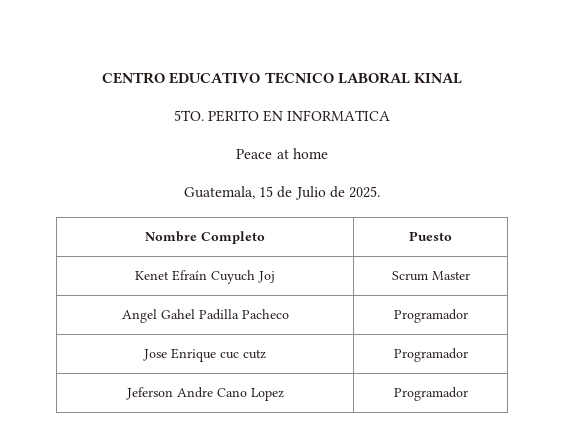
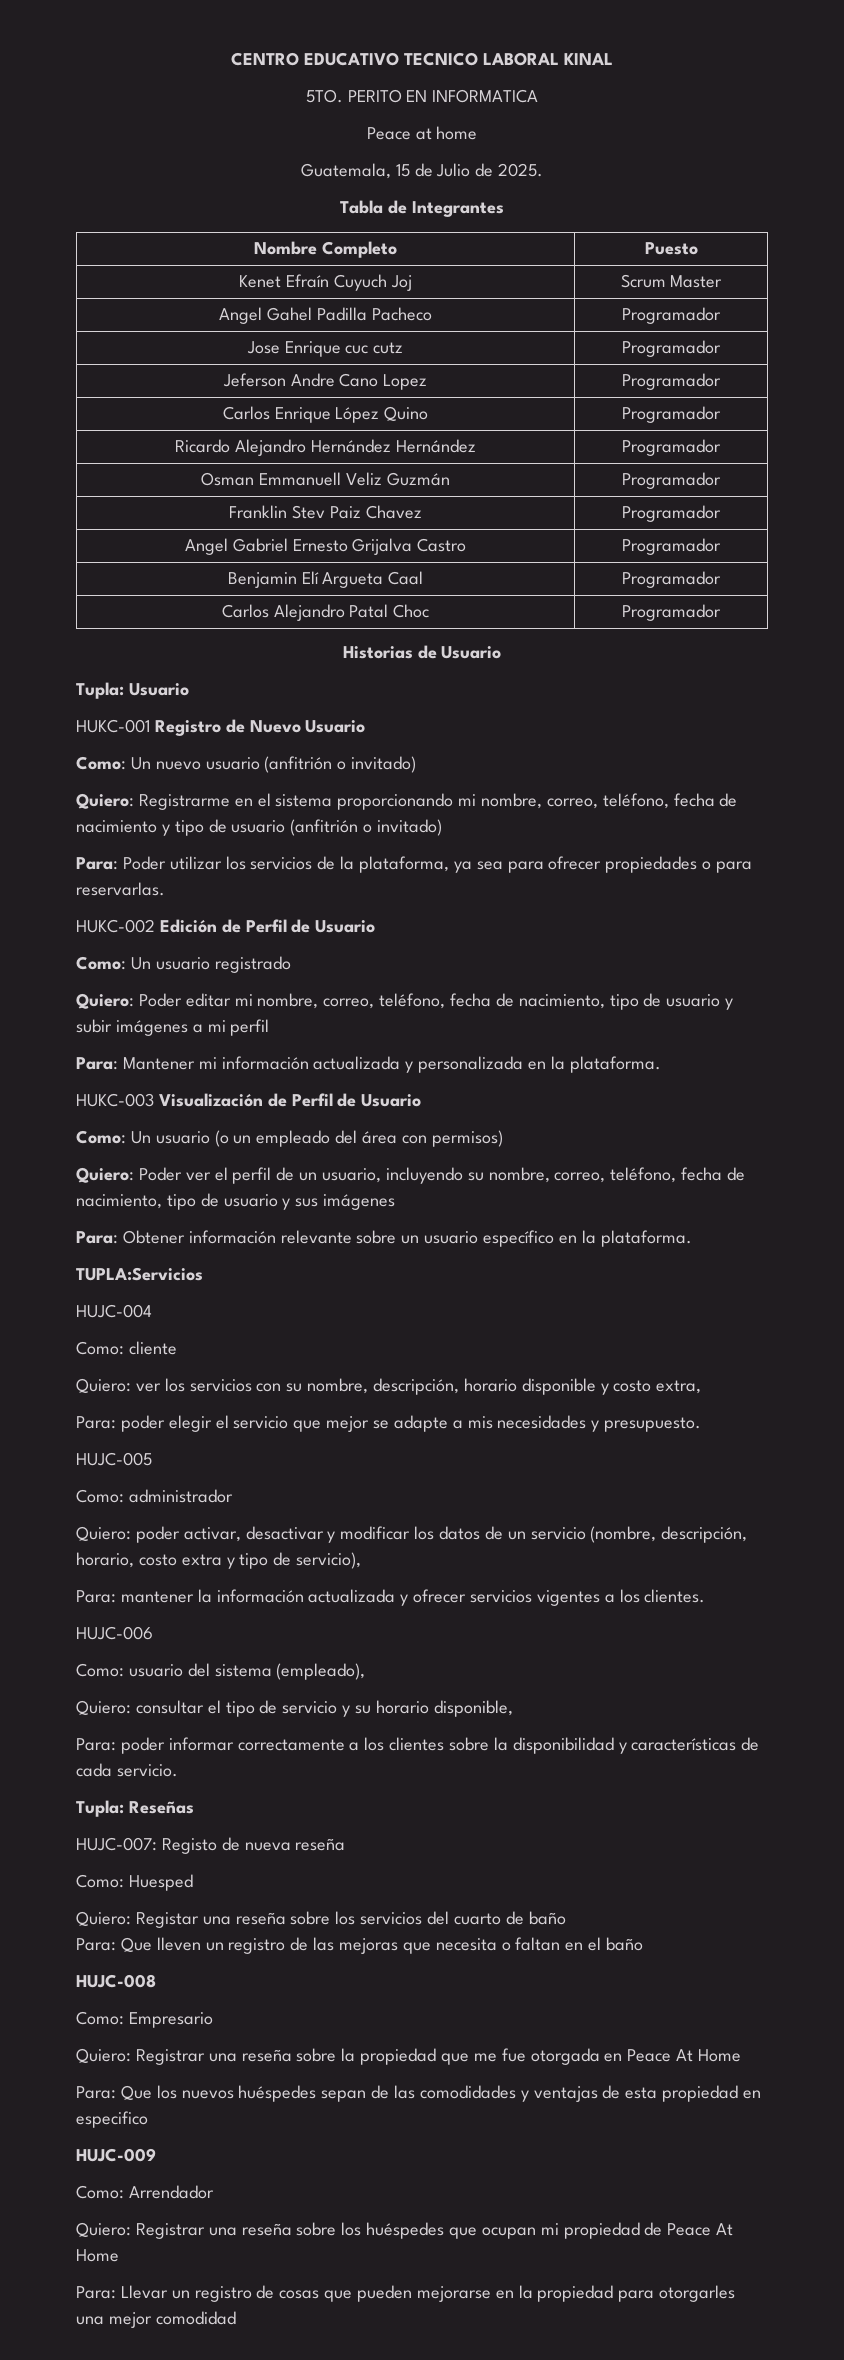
(380, 192) none -> [340,200,504,217] // Tabla de Integrantes
(468, 394) none -> [222,406,429,423] [621,406,721,423] [175,439,476,456] [621,439,721,456] [201,472,450,486] [621,472,721,489] [229,505,422,519] [621,505,721,522] [184,538,467,555] [621,538,721,555] [227,571,424,588] [621,571,721,588] [221,604,430,621] [621,604,721,621] [342,645,502,659] [76,682,189,699] [76,719,366,736] [76,756,417,773] [76,793,738,810] [76,819,443,836] [76,856,753,873] [76,882,165,896] [76,919,376,933] [76,956,291,973] [76,993,734,1010] [76,1019,270,1036] [76,1056,661,1073] [76,1093,422,1107] [76,1130,503,1147] [76,1167,746,1184] [76,1193,396,1210] [76,1230,692,1247] [76,1267,203,1281] [76,1304,152,1318] [76,1341,177,1355] [76,1378,702,1395] [76,1415,702,1432] [76,1452,152,1466] [76,1489,233,1503] [76,1526,748,1543] [76,1552,362,1569] [76,1589,706,1606] [76,1626,153,1640] [76,1663,366,1680] [76,1700,513,1717] [76,1737,760,1754] [76,1763,178,1777] [76,1800,194,1817] [76,1837,346,1854] [76,1874,193,1891] [76,1911,566,1928] [76,1937,644,1954] [76,1974,156,1988] [76,2011,213,2028] [76,2048,742,2065] [76,2085,762,2102] [76,2111,148,2128] [76,2148,156,2162] [76,2185,214,2199] [76,2222,734,2239] [76,2249,119,2262] [76,2285,736,2302] [76,2311,236,2328] // Carlos Enrique López Quino | Programador // Ricardo Alejandro Hernández Hernández | Programador // Osman Emmanuell Veliz Guzmán | Programador // Franklin Stev Paiz Chavez | Programador // Angel Gabriel Ernesto Grijalva Castro | Programador // Benjamin Elí Argueta Caal | Programador // Carlos Alejandro Patal Choc | Programador // Historias de Usuario // Tupla: Usuario // HUKC-001 Registro de Nuevo Usuario // Como: Un nuevo usuario (anfitrión o invitado) // Quiero: Registrarme en el sistema proporcionando mi nombre, correo, teléfono, fecha de nacimiento y tipo de usuario (anfitrión o invitado) // Para: Poder utilizar los servicios de la plataforma, ya sea para ofrecer propiedades o para reservarlas. // HUKC-002 Edición de Perfil de Usuario // Como: Un usuario registrado // Quiero: Poder editar mi nombre, correo, teléfono, fecha de nacimiento, tipo de usuario y subir imágenes a mi perfil // Para: Mantener mi información actualizada y personalizada en la plataforma. // HUKC-003 Visualización de Perfil de Usuario // Como: Un usuario (o un empleado del área con permisos) // Quiero: Poder ver el perfil de un usuario, incluyendo su nombre, correo, teléfono, fecha de nacimiento, tipo de usuario y sus imágenes // Para: Obtener información relevante sobre un usuario específico en la plataforma. // TUPLA:Servicios // HUJC-004 // Como: cliente // Quiero: ver los servicios con su nombre, descripción, horario disponible y costo extra, // Para: poder elegir el servicio que mejor se adapte a mis necesidades y presupuesto. // HUJC-005 // Como: administrador // Quiero: poder activar, desactivar y modificar los datos de un servicio (nombre, descripción, horario, costo extra y tipo de servicio), // Para: mantener la información actualizada y ofrecer servicios vigentes a los clientes. // HUJC-006 // Como: usuario del sistema (empleado), // Quiero: consultar el tipo de servicio y su horario disponible, // Para: poder informar correctamente a los clientes sobre la disponibilidad y características de cada servicio. // Tupla: Reseñas // HUJC-007: Registo de nueva reseña // Como: Huesped // Quiero: Registar una reseña sobre los servicios del cuarto de baño // Para: Que lleven un registro de las mejoras que necesita o faltan en el baño // HUJC-008 // Como: Empresario // Quiero: Registrar una reseña sobre la propiedad que me fue otorgada en Peace At Home // Para: Que los nuevos huéspedes sepan de las comodidades y ventajas de esta propiedad en especifico // HUJC-009 // Como: Arrendador // Quiero: Registrar una reseña sobre los huéspedes que ocupan mi propiedad de Peace At Home // Para: Llevar un registro de cosas que pueden mejorarse en la propiedad para otorgarles una mejor comodidad

